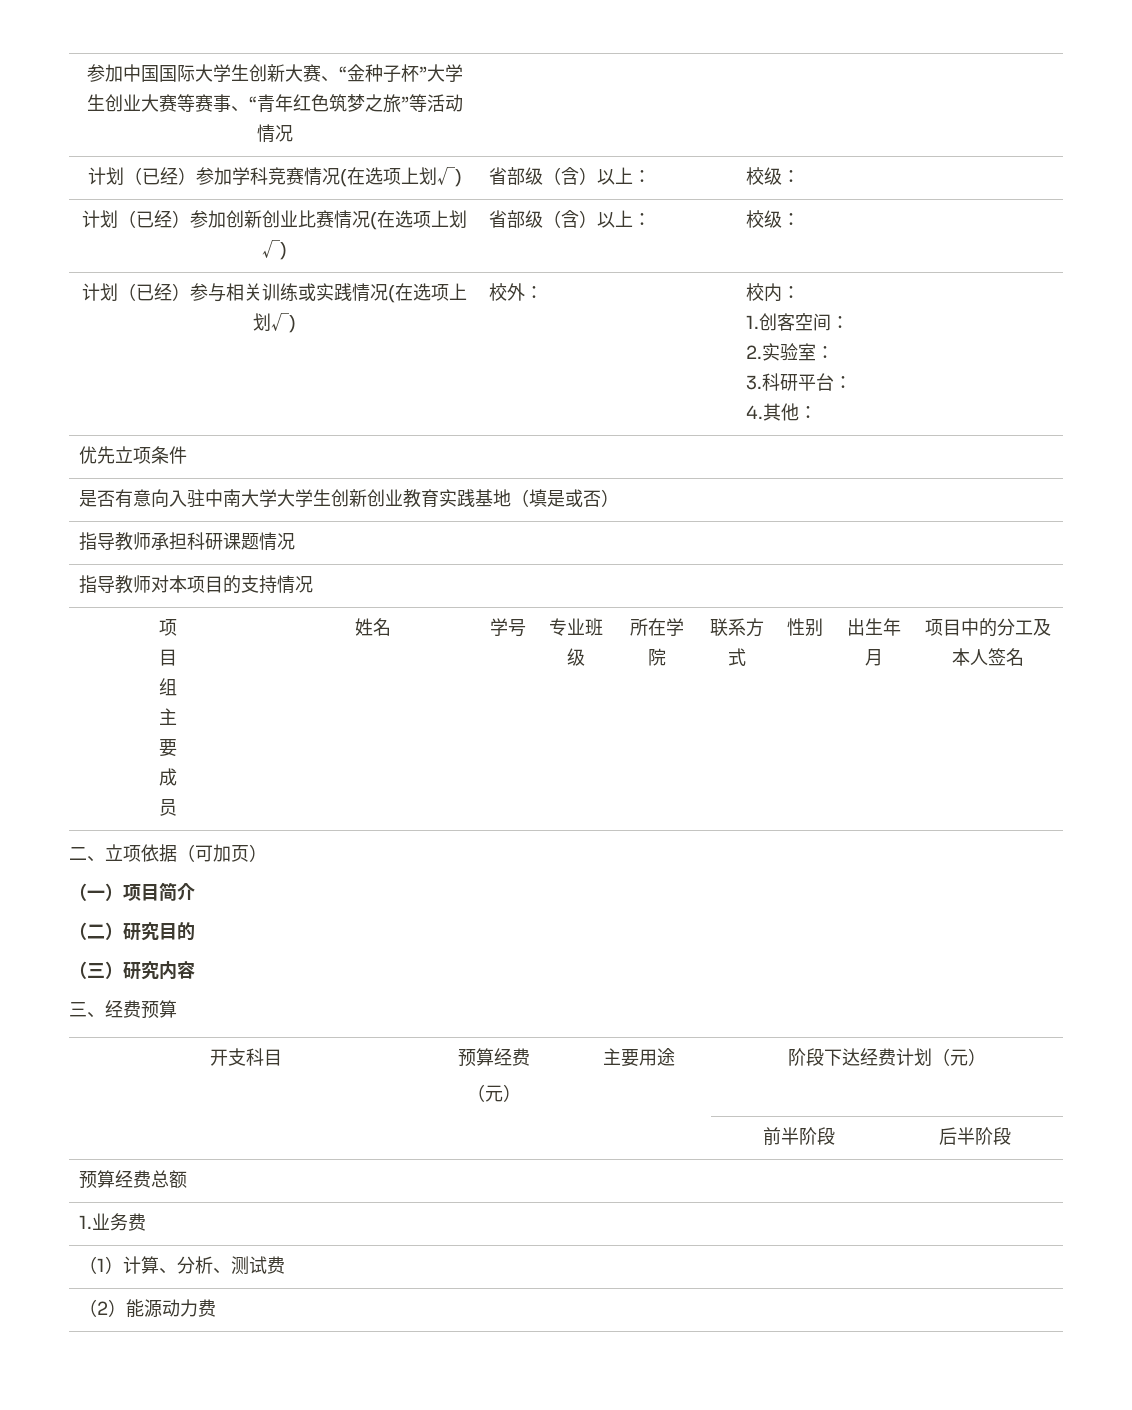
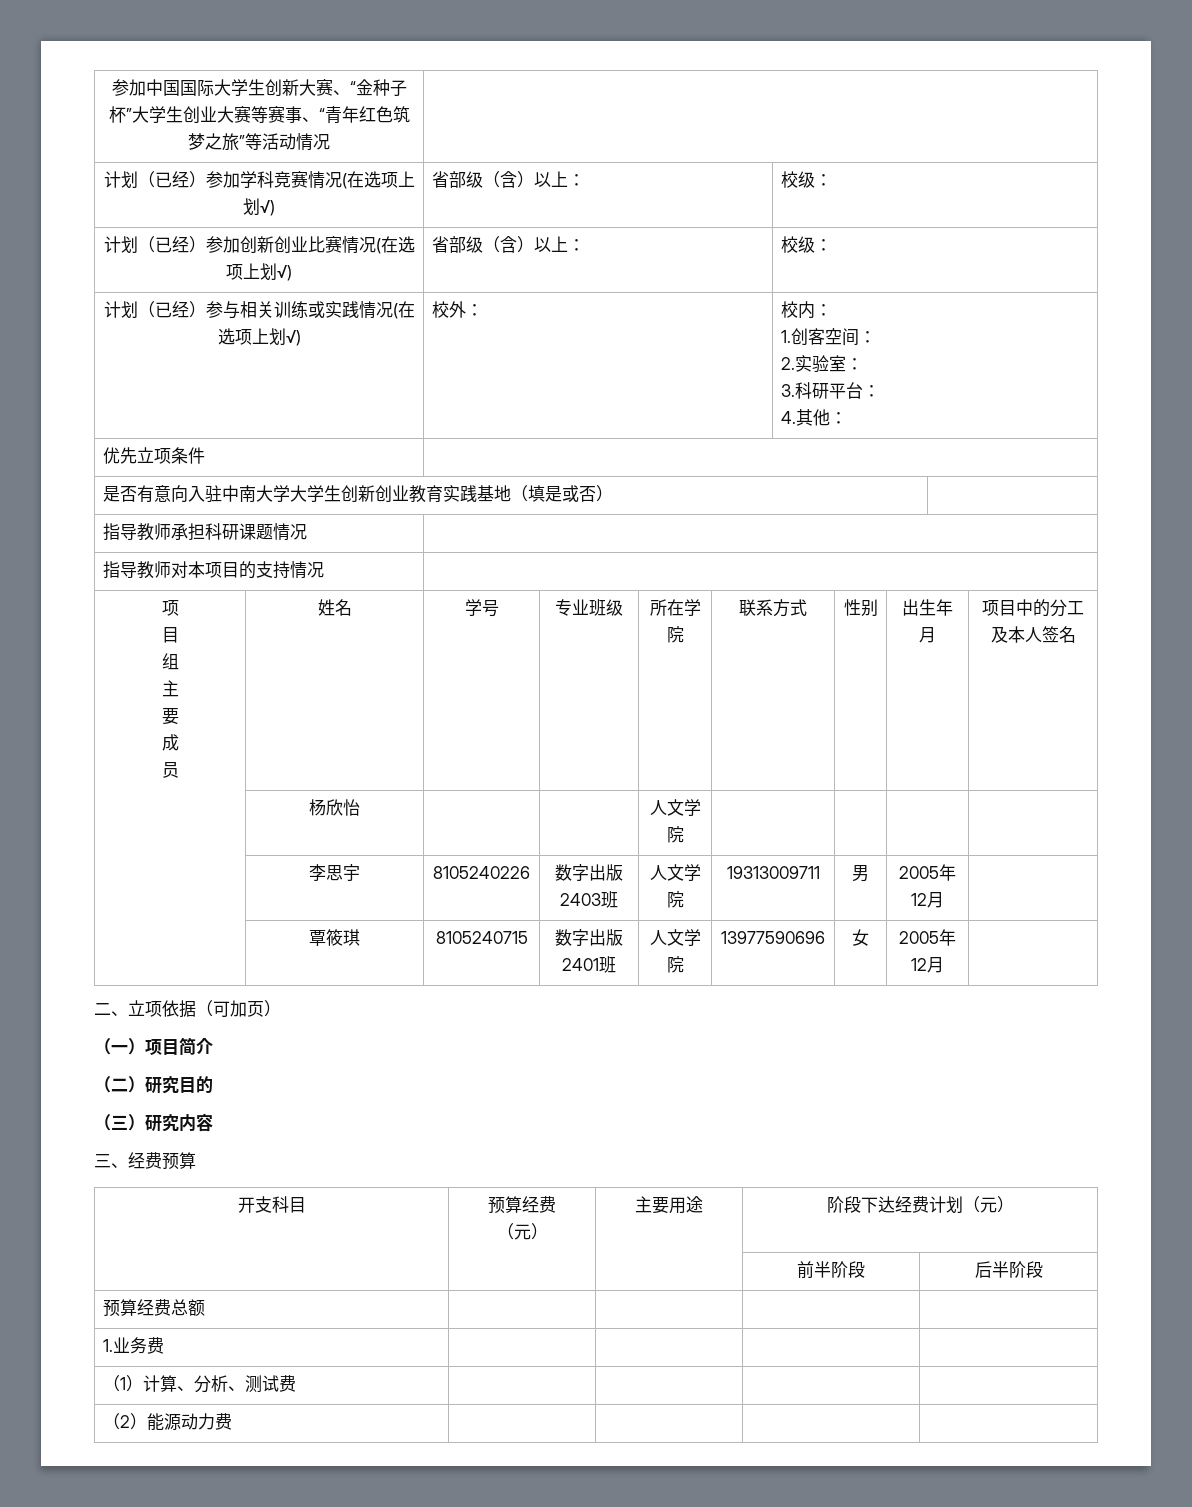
(1024, 657) none -> [309,799,360,816] [649,799,701,816] [666,826,684,843] [309,864,360,881] [433,866,530,879] [555,864,623,881] [560,891,618,908] [649,864,701,881] [666,891,684,908] [726,866,820,879] [852,865,869,882] [899,864,956,881] [911,892,944,908] [309,929,360,946] [435,931,528,944] [555,929,623,946] [562,956,616,973] [649,929,701,946] [666,956,684,973] [721,931,825,944] [852,929,869,946] [899,929,956,946] [911,957,944,973] // | 杨欣怡 | | | 人文学院 | | | | // | 李思宇 | 8105240226 | 数字出版2403班 | 人文学院 | 19313009711 | 男 | 2005年12月 | // | 覃筱琪 | 8105240715 | 数字出版2401班 | 人文学院 | 13977590696 | 女 | 2005年12月 |

